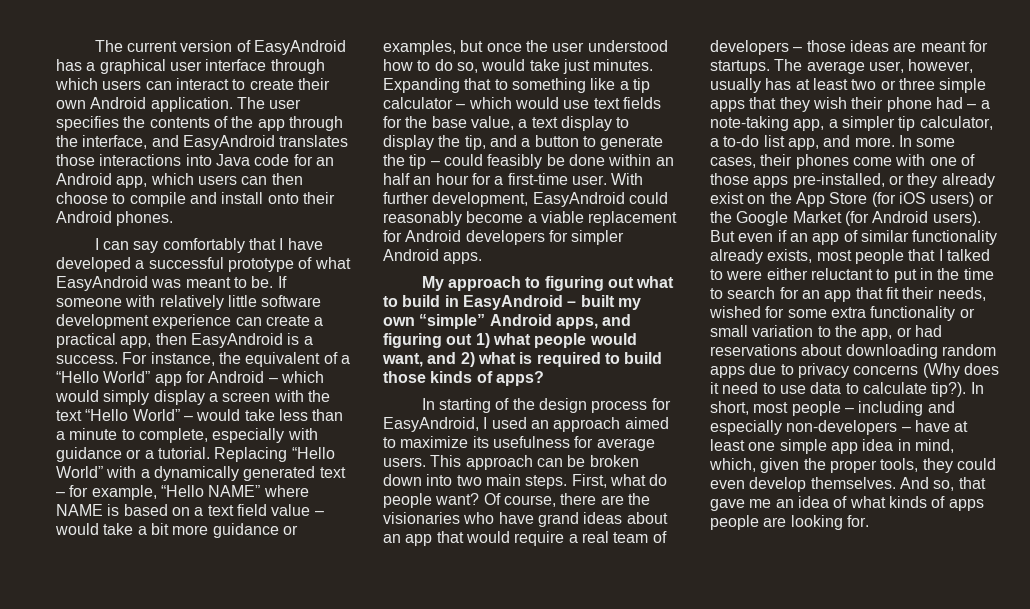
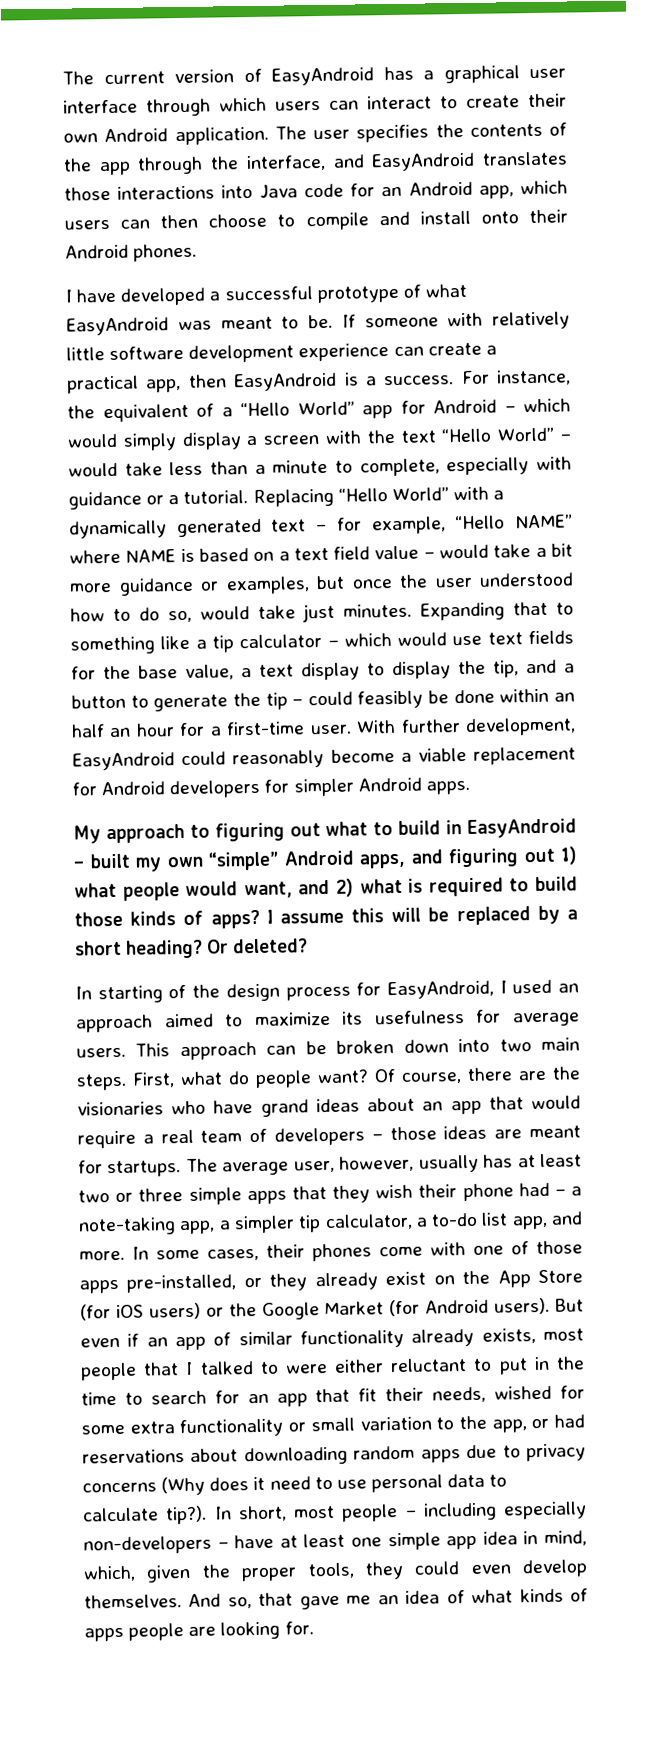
[103,238,284,253] can say comfortably that I -> (72, 296) none
(544, 378) none -> [266,905,578,926] [75,938,309,959] I assume this will be replaced by a short heading? Or deleted?
(806, 389) none -> [370,1474,443,1493] personal
[927,401,955,413] and -> (497, 1511) none

